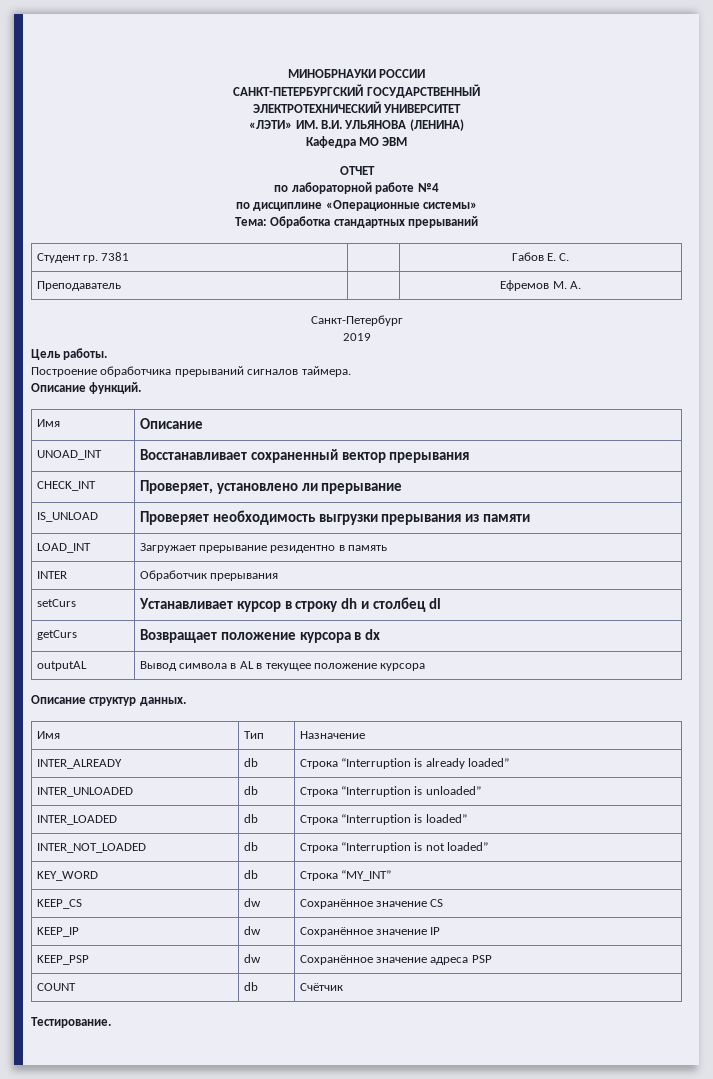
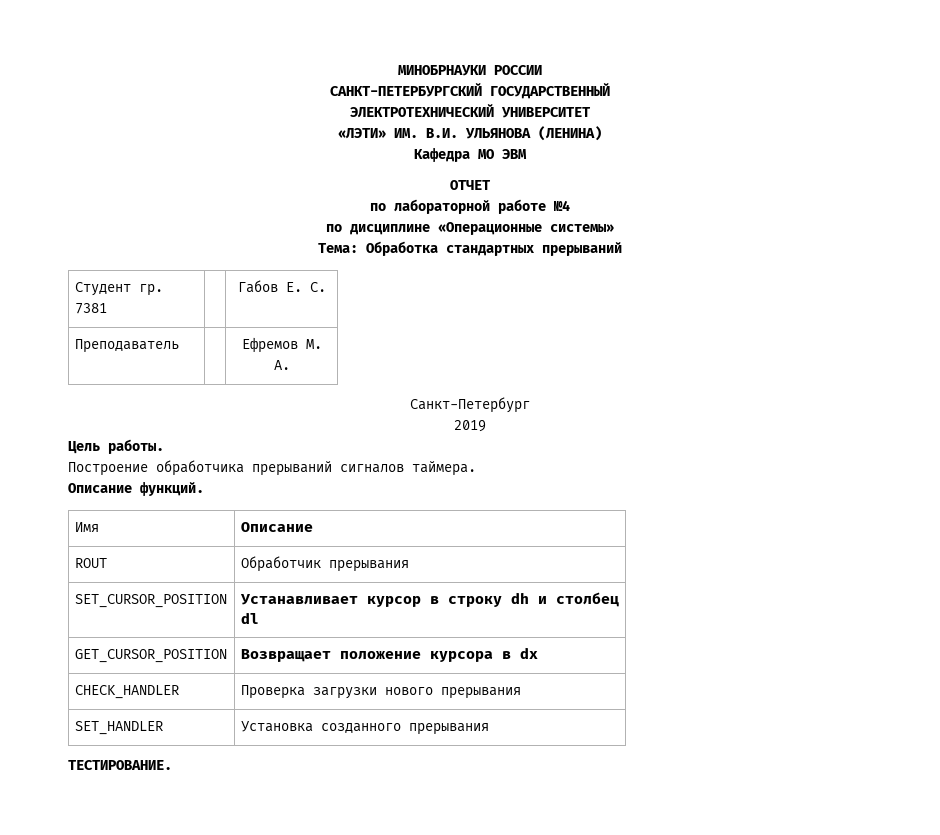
[36,450,102,460] [139,449,470,463] [36,481,96,491] [139,480,403,494] [36,512,98,522] [139,510,531,525] [36,543,91,553] [139,543,388,553] [36,571,67,579] UNOAD_INT | Восстанавливает сохраненный вектор прерывания // CHECK_INT | Проверяет, установлено ли прерывание // IS_UNLOAD | Проверяет необходимость выгрузки прерывания из памяти // LOAD_INT | Загружает прерывание резидентно в память // INTER -> [74,558,107,568] ROUT
[36,599,76,607] setCurs -> [74,594,227,608] SET_CURSOR_POSITION
[36,630,77,640] getCurs -> [74,649,227,663] GET_CURSOR_POSITION
[36,661,87,671] [139,661,426,671] [31,695,186,706] [36,731,60,739] [243,731,264,739] [299,731,365,739] [36,759,122,769] [243,758,258,767] [299,758,510,769] [36,787,133,797] [243,786,258,795] [299,786,481,797] [36,815,117,825] [243,814,258,823] [299,814,467,825] [36,843,146,853] [243,842,258,851] [299,842,489,853] [36,871,98,881] [243,870,258,879] [299,870,392,881] [36,899,82,909] [243,898,261,907] [299,899,444,909] [36,927,79,937] [243,926,261,935] [299,927,441,937] [36,955,89,965] [243,954,261,963] [299,955,492,965] [36,983,76,991] [243,982,258,991] [299,983,343,991] [31,1017,111,1028] outputAL | Вывод символа в AL в текущее положение курсора // Описание структур данных. // Имя | Тип | Назначение // INTER_ALREADY | db | Строка “Interruption is already loaded” // INTER_UNLOADED | db | Строка “Interruption is unloaded” // INTER_LOADED | db | Строка “Interruption is loaded” // INTER_NOT_LOADED | db | Строка “Interruption is not loaded” // KEY_WORD | db | Строка “MY_INT” // KEEP_CS | dw | Сохранённое значение CS // KEEP_IP | dw | Сохранённое значение IP // KEEP_PSP | dw | Сохранённое значение адреса PSP // COUNT | db | Счётчик // Тестирование. -> [74,685,179,699] [240,685,521,699] [74,721,163,735] [240,721,489,735] [68,760,172,770] CHECK_HANDLER | Проверка загрузки нового прерывания // SET_HANDLER | Установка созданного прерывания // ТЕСТИРОВАНИЕ.

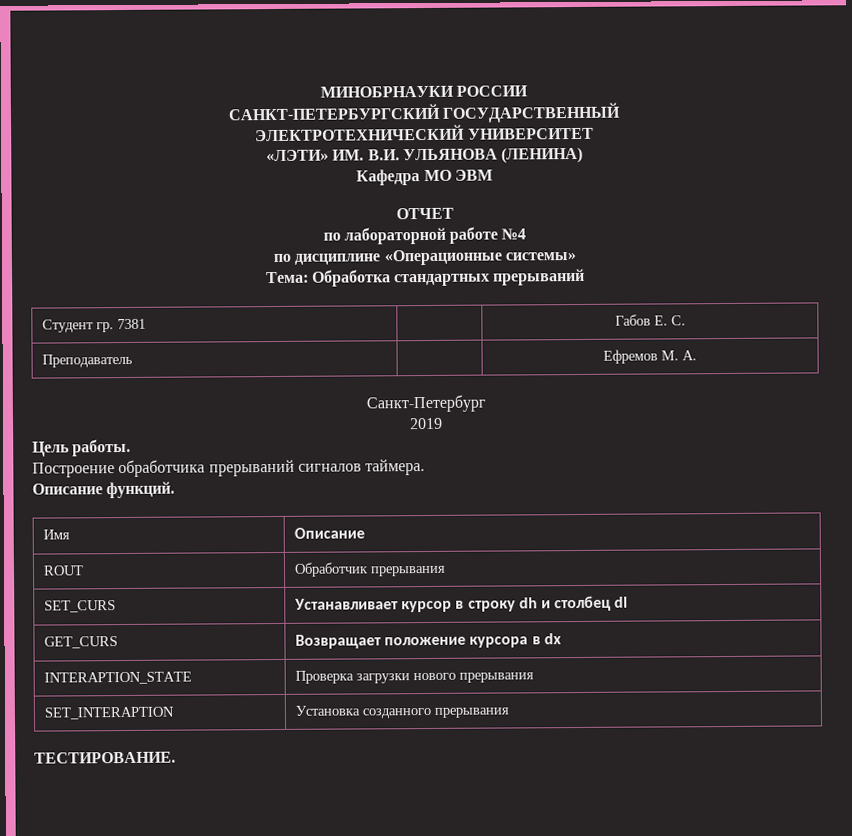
[74,594,227,608] SET_CURSOR_POSITION -> [43,600,116,613] SET_CURS
[74,649,227,663] GET_CURSOR_POSITION -> [43,636,118,649] GET_CURS
[74,685,179,699] CHECK_HANDLER -> [43,671,192,685] INTERAPTION_STATE
[74,721,163,735] SET_HANDLER -> [43,706,174,720] SET_INTERAPTION

